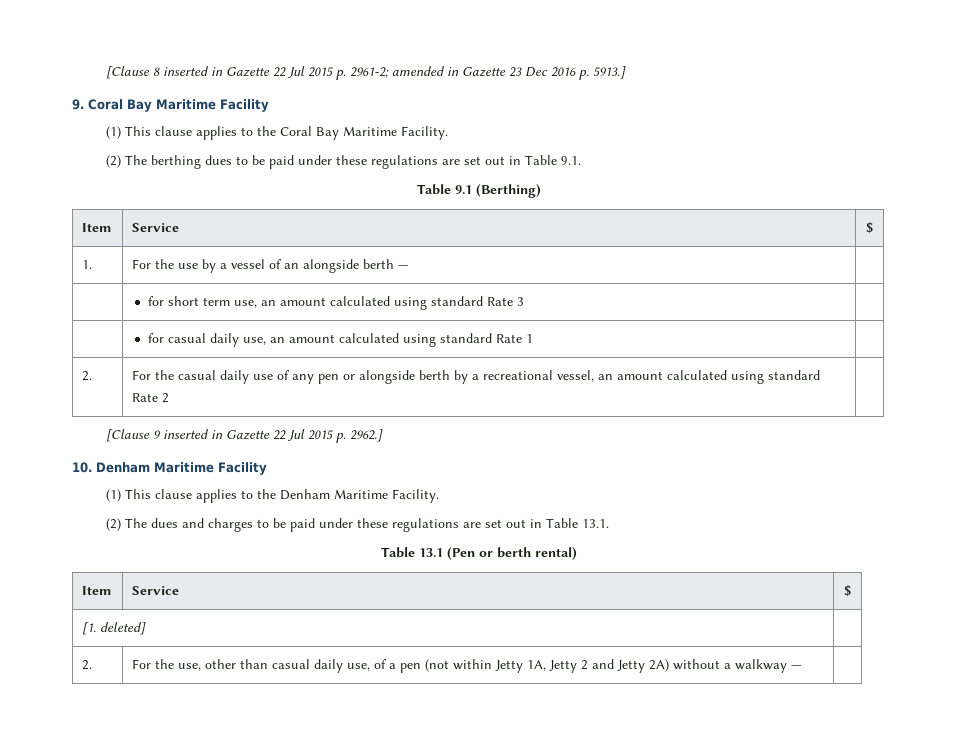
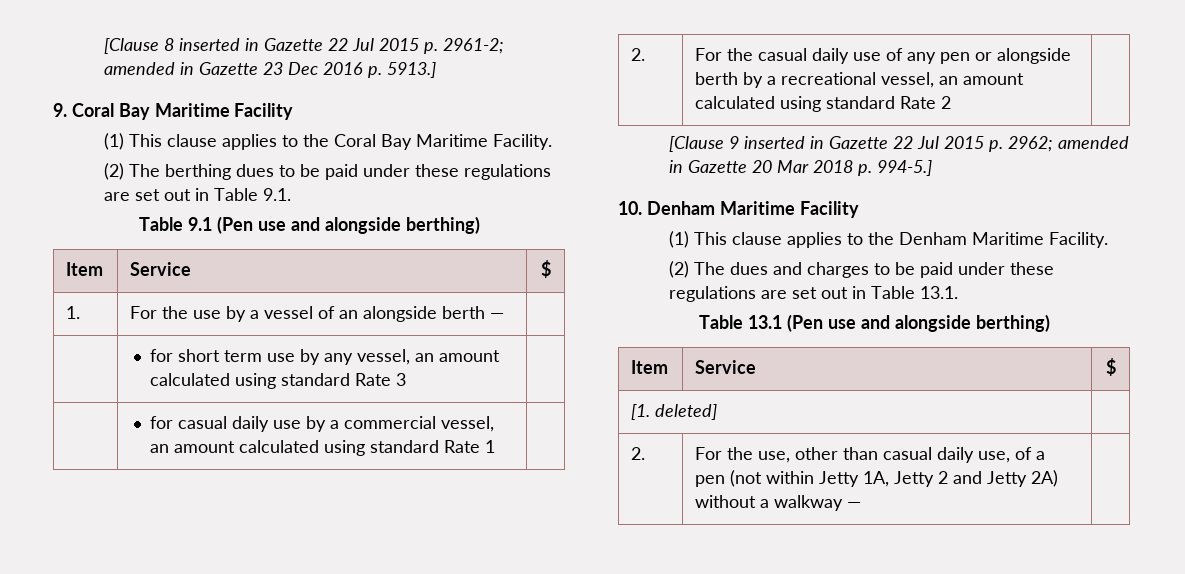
[475,184,541,198] (Berthing) -> [216,216,480,234] (Pen use and alongside berthing)
[233,300,257,308] use, -> [267,349,411,365] use by any vessel,
[242,337,266,345] use, -> [273,416,495,432] use by a commercial vessel,
[349,429,383,442] 2962.] -> [1007,136,1129,152] [668,160,932,176] 2962; amended in Gazette 20 Mar 2018 p. 994-5.]
[478,547,577,560] or berth rental) -> [827,314,1050,332] use and alongside berthing)

